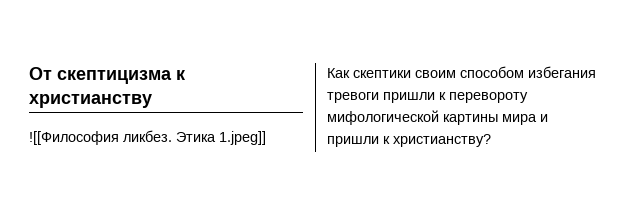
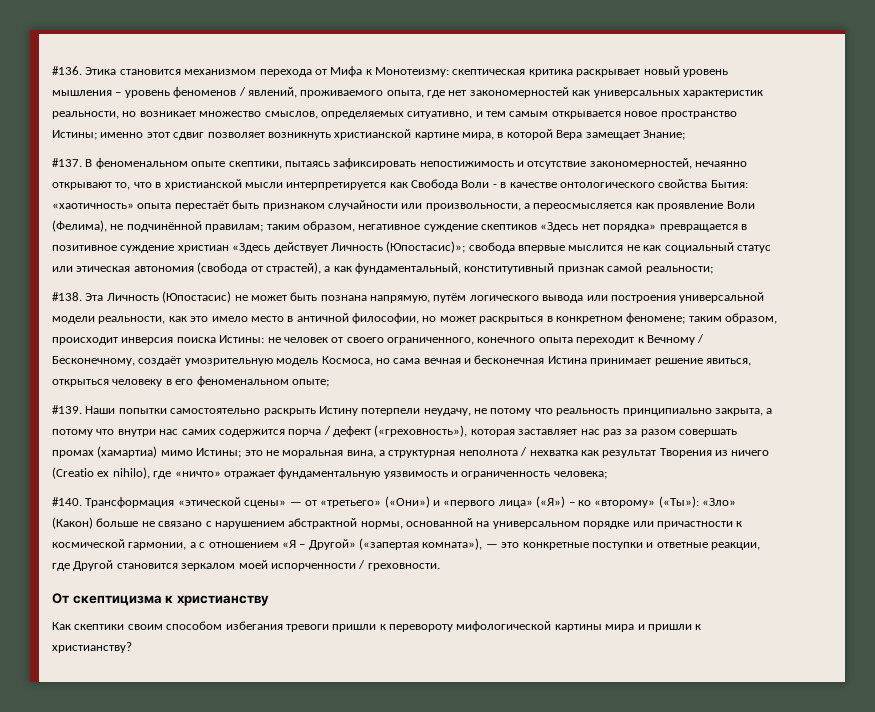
(29, 73) none -> [52,66,728,77] [52,87,763,98] [52,111,737,119] [52,129,685,140] [52,158,748,169] [52,179,748,190] [52,200,755,211] [52,220,747,232] [52,241,771,253] [52,262,713,274] [52,291,765,303] [52,313,777,324] [52,334,705,345] [52,355,751,366] [52,376,329,387] [52,405,773,416] [52,425,737,437] [52,446,770,458] [52,467,607,479] [52,496,736,508] [52,517,743,529] [52,538,760,550] [52,560,440,571] #136. Этика становится механизмом перехода от Мифа к Монотеизму: скептическая критика раскрывает новый уровень мышления – уровень феноменов / явлений, проживаемого опыта, где нет закономерностей как универсальных характеристик реальности, но возникает множество смыслов, определяемых ситуативно, и тем самым открывается новое пространство Истины; именно этот сдвиг позволяет возникнуть христианской картине мира, в которой Вера замещает Знание; // #137. В феноменальном опыте скептики, пытаясь зафиксировать непостижимость и отсутствие закономерностей, нечаянно открывают то, что в христианской мысли интерпретируется как Свобода Воли - в качестве онтологического свойства Бытия: «хаотичность» опыта перестаёт быть признаком случайности или произвольности, а переосмысляется как проявление Воли (Фелима), не подчинённой правилам; таким образом, негативное суждение скептиков «Здесь нет порядка» превращается в позитивное суждение христиан «Здесь действует Личность (Юпостасис)»; свобода впервые мыслится не как социальный статус или этическая автономия (свобода от страстей), а как фундаментальный, конститутивный признак самой реальности; // #138. Эта Личность (Юпостасис) не может быть познана напрямую, путём логического вывода или построения универсальной модели реальности, как это имело место в античной философии, но может раскрыться в конкретном феномене; таким образом, происходит инверсия поиска Истины: не человек от своего ограниченного, конечного опыта переходит к Вечному / Бесконечному, создаёт умозрительную модель Космоса, но сама вечная и бесконечная Истина принимает решение явиться, открыться человеку в его феноменальном опыте; // #139. Наши попытки самостоятельно раскрыть Истину потерпели неудачу, не потому что реальность принципиально закрыта, а потому что внутри нас самих содержится порча / дефект («греховность»), которая заставляет нас раз за разом совершать промах (хамартиа) мимо Истины; это не моральная вина, а структурная неполнота / нехватка как результат Творения из ничего (Creatio ex nihilo), где «ничто» отражает фундаментальную уязвимость и ограниченность человека; // #140. Трансформация «этической сцены» — от «третьего» («Они») и «первого лица» («Я») – ко «второму» («Ты»): «Зло» (Какон) больше не связано с нарушением абстрактной нормы, основанной на универсальном порядке или причастности к космической гармонии, а с отношением «Я – Другой» («запертая комната»), — это конкретные поступки и ответные реакции, где Другой становится зеркалом моей испорченности / греховности. //
[29,130,266,145] // ![[Философия ликбез. Этика 1.jpeg]] -> (269, 600) none

